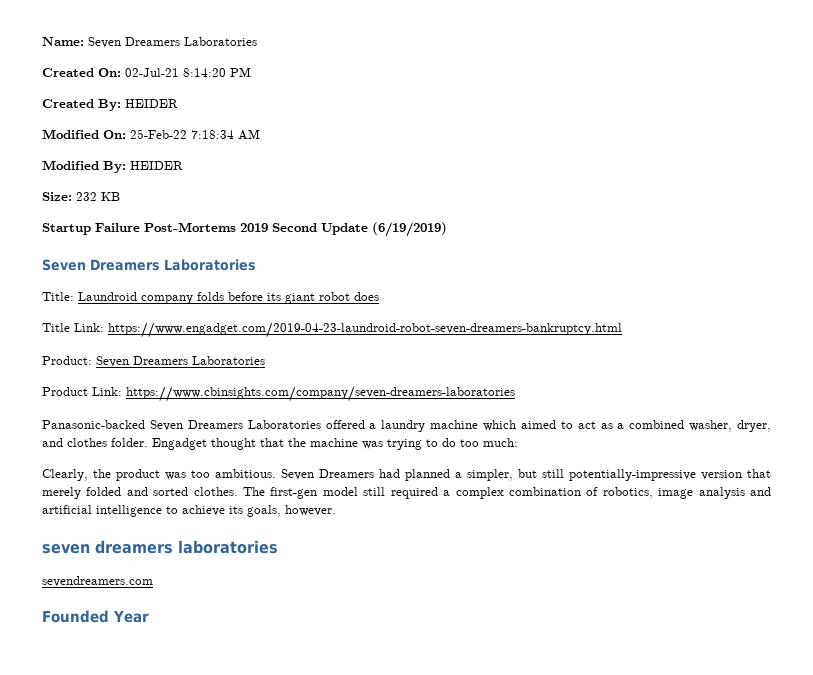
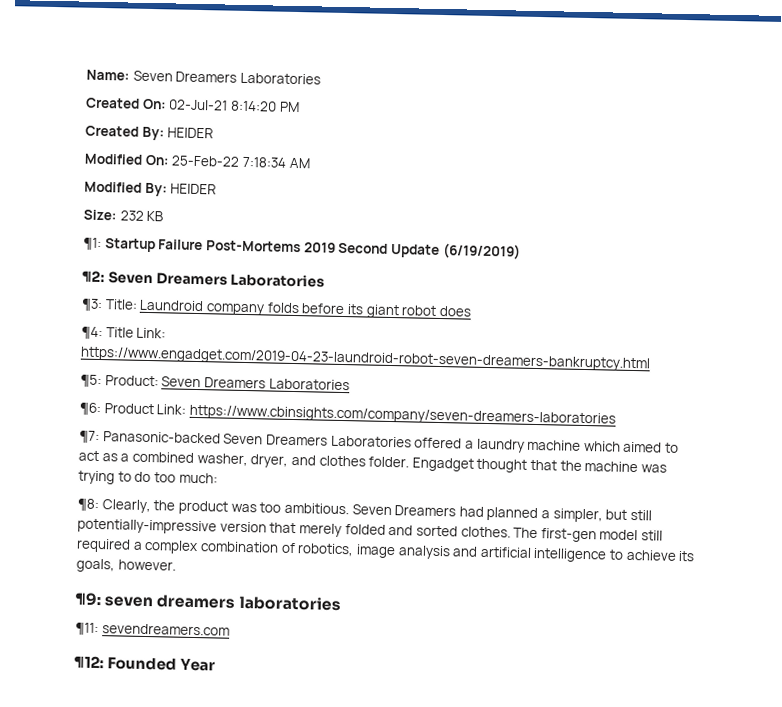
(120, 196) none -> [83,237,102,251] ¶1:
[42,259,256,271] Seven Dreamers Laboratories // -> [82,270,326,288] [81,298,103,312] ¶2: Seven Dreamers Laboratories // ¶3:
(379, 296) none -> [81,326,103,340] ¶4:
(622, 330) none -> [80,374,102,388] ¶5:
(265, 360) none -> [79,402,101,416] ¶6:
(515, 394) none -> [79,430,100,444] ¶7:
(518, 442) none -> [77,498,99,512] ¶8:
(336, 510) none -> [75,592,102,607] ¶9:
(278, 547) none -> [75,622,99,636] ¶11:
(153, 581) none -> [74,655,104,669] ¶12:

